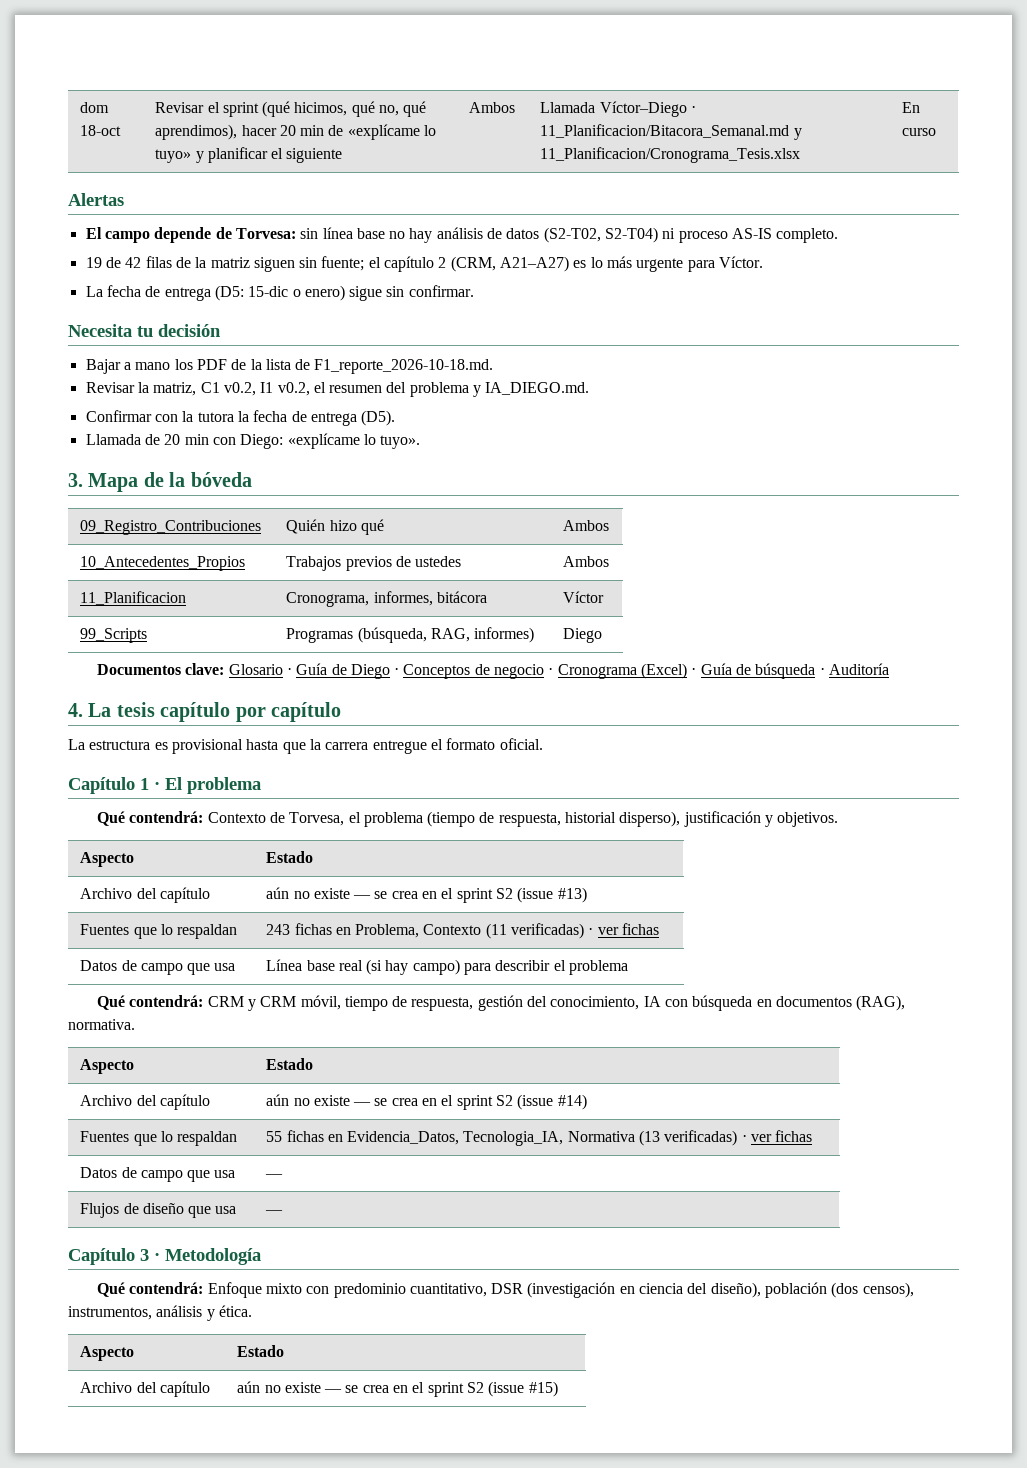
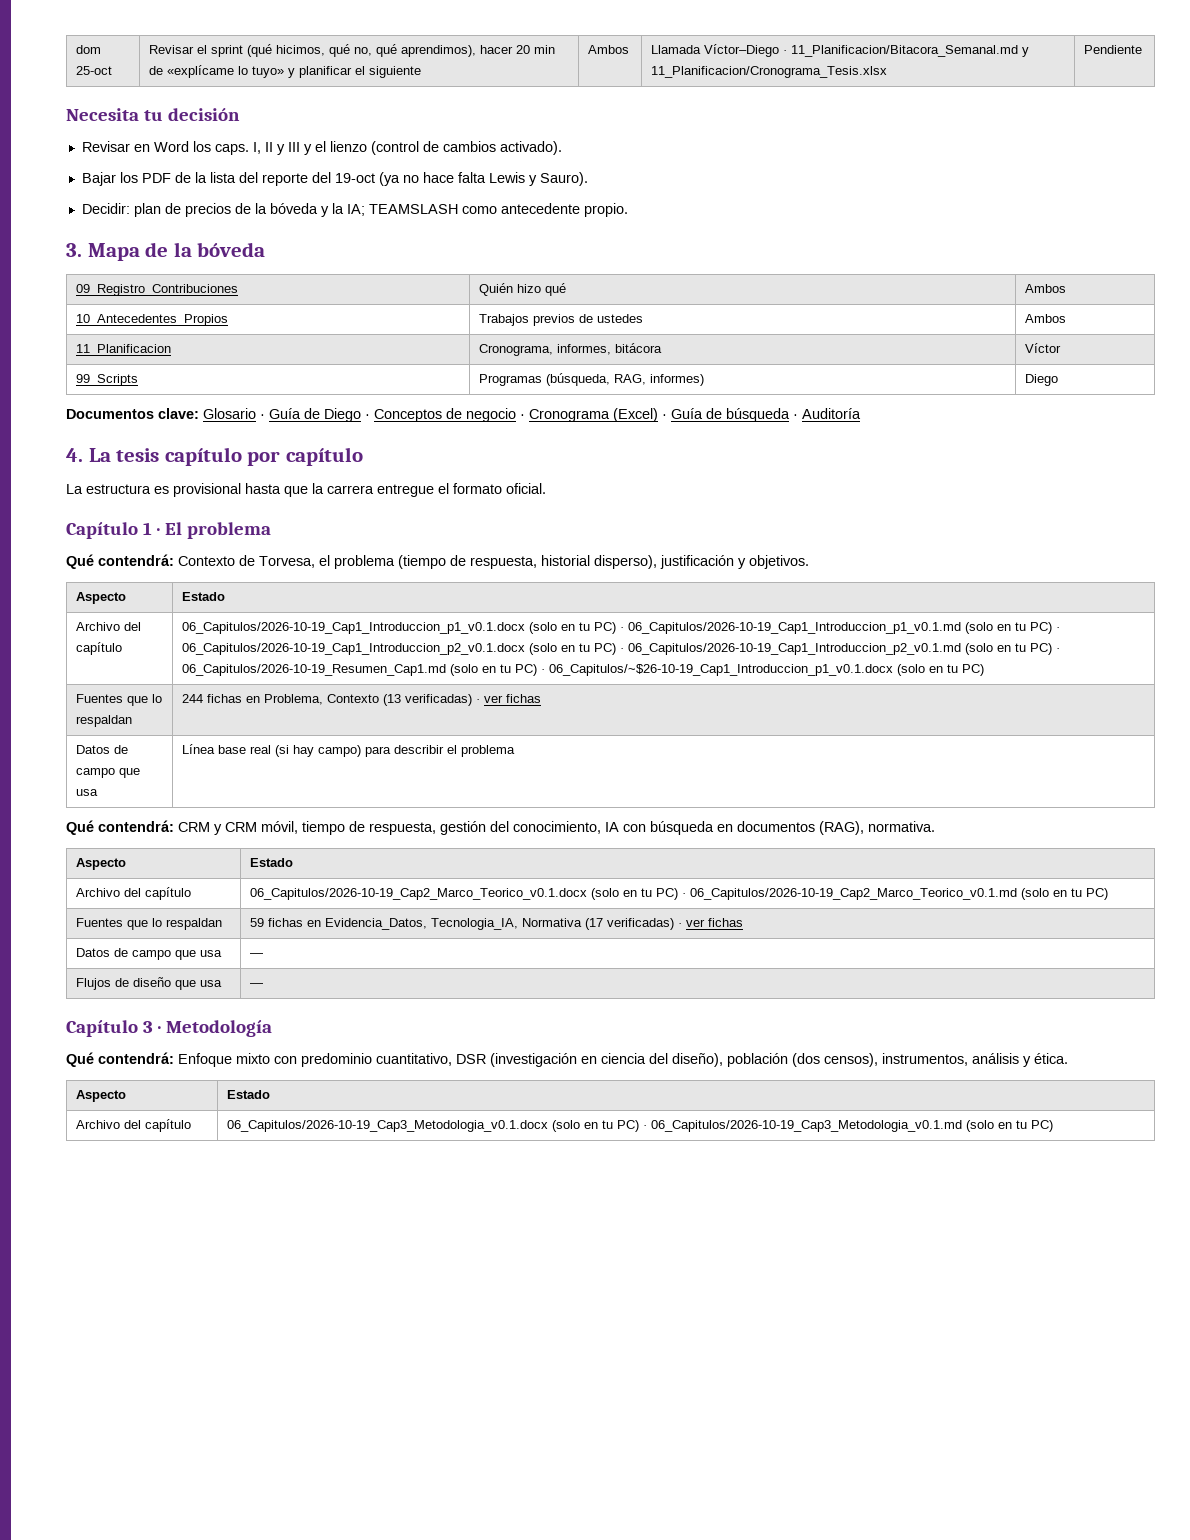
[80,125,122,136] 18-oct -> [76,66,113,75] 25-oct
[902,102,921,113] [902,128,937,136] [68,193,124,206] [85,227,839,243] [85,256,764,272] [85,285,474,301] [68,324,221,337] En curso // Alertas // El campo depende de Torvesa: sin línea base no hay análisis de datos (S2-T02, S2-T04) ni proceso AS-IS completo. // 19 de 42 filas de la matriz siguen sin fuente; el capítulo 2 (CRM, A21–A27) es lo más urgente para Víctor. // La fecha de entrega (D5: 15-dic o enero) sigue sin confirmar. // Necesita tu decisión -> [1084,45,1143,54] [66,108,240,121] [81,141,562,155] Pendiente // Necesita tu decisión // Revisar en Word los caps. I, II y III y el lienzo (control de cambios activado).
[123,362,171,370] a mano -> (116, 179) none
[295,359,494,374] [85,382,590,397] [85,410,396,426] [85,433,421,449] de F1_reporte_2026-10-18.md. // Revisar la matriz, C1 v0.2, I1 v0.2, el resumen del problema y IA_DIEGO.md. // Confirmar con la tutora la fecha de entrega (D5). // Llamada de 20 min con Diego: «explícame lo tuyo». -> [238,172,588,186] [81,203,628,217] del reporte del 19-oct (ya no hace falta Lewis y Sauro). // Decidir: plan de precios de la bóveda y la IA; TEAMSLASH como antecedente propio.
[266,887,587,903] [80,924,238,939] [266,924,291,935] aún no existe — se crea en el sprint S2 (issue #13) // Fuentes que lo respaldan | 243 -> [182,622,1061,634] [182,643,1061,655] [182,664,985,676] [76,694,163,706] [76,715,133,727] [182,694,204,703] 06_Capitulos/2026-10-19_Cap1_Introduccion_p1_v0.1.docx (solo en tu PC) · 06_Capitulos/2026-10-19_Cap1_Introduccion_p1_v0.1.md (solo en tu PC) · 06_Capitulos/2026-10-19_Cap1_Introduccion_p2_v0.1.docx (solo en tu PC) · 06_Capitulos/2026-10-19_Cap1_Introduccion_p2_v0.1.md (solo en tu PC) · 06_Capitulos/2026-10-19_Resumen_Cap1.md (solo en tu PC) · 06_Capitulos/~$26-10-19_Cap1_Introduccion_p1_v0.1.docx (solo en tu PC) // Fuentes que lo respaldan | 244
[485,923,507,939] (11 -> [383,694,402,706] (13
[266,1094,587,1110] [80,1131,238,1146] [266,1131,283,1142] aún no existe — se crea en el sprint S2 (issue #14) // Fuentes que lo respaldan | 55 -> [250,888,1109,900] [76,918,223,930] [250,918,265,927] 06_Capitulos/2026-10-19_Cap2_Marco_Teorico_v0.1.docx (solo en tu PC) · 06_Capitulos/2026-10-19_Cap2_Marco_Teorico_v0.1.md (solo en tu PC) // Fuentes que lo respaldan | 59
[639,1130,661,1146] (13 -> [585,918,604,930] (17
[237,1381,558,1397] aún no existe — se crea en el sprint S2 (issue #15) -> [227,1120,1054,1132] 06_Capitulos/2026-10-19_Cap3_Metodologia_v0.1.docx (solo en tu PC) · 06_Capitulos/2026-10-19_Cap3_Metodologia_v0.1.md (solo en tu PC)

